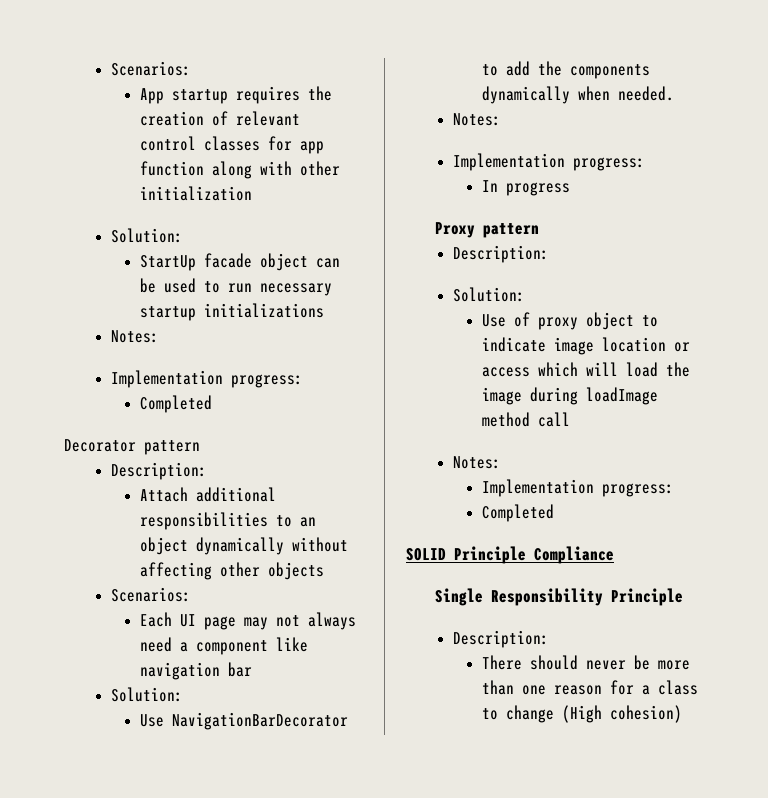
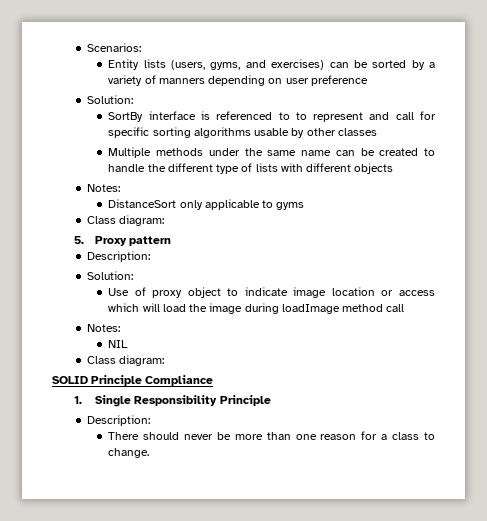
[111,61,192,76] [140,86,333,104] [140,111,301,126] [140,136,325,154] [140,161,341,179] [140,186,253,201] [111,228,184,243] [140,253,341,271] [140,278,333,296] [140,303,325,321] [111,330,160,343] [111,370,304,388] [140,395,213,413] [64,439,200,455] [111,462,208,480] [140,487,277,502] [140,512,317,530] [140,537,349,555] [140,562,325,580] [111,587,192,602] [140,612,357,630] [140,637,309,655] [140,662,253,680] [111,687,184,702] [140,712,349,730] [482,61,651,79] [482,86,675,104] [453,113,502,126] [453,153,646,171] [482,180,571,196] Scenarios: // App startup requires the creation of relevant control classes for app function along with other initialization // Solution: // StartUp facade object can be used to run necessary startup initializations // Notes: // Implementation progress: // Completed // Decorator pattern // Description: // Attach additional responsibilities to an object dynamically without affecting other objects // Scenarios: // Each UI page may not always need a component like navigation bar // Solution: // Use NavigationBarDecorator to add the components dynamically when needed. // Notes: // Implementation progress: // In progress // -> [86,43,141,52] [108,59,435,70] [108,75,368,86] [86,95,133,104] [108,111,436,122] [108,127,377,138] [108,147,435,158] [108,163,394,174] [86,184,120,192] [108,199,305,210] [86,215,164,226] [73,236,84,244] Scenarios: // Entity lists (users, gyms, and exercises) can be sorted by a variety of manners depending on user preference // Solution: // SortBy interface is referenced to to represent and call for specific sorting algorithms usable by other classes // Multiple methods under the same name can be created to handle the different type of lists with different objects // Notes: // DistanceSort only applicable to gyms // Class diagram: // 5.
[482,479,675,497] [482,504,555,522] Implementation progress: // Completed -> [108,340,129,348] [86,355,164,366] NIL // Class diagram:
(614, 555) none -> [73,396,82,404] 1.
[506,705,683,723] change (High cohesion) -> [108,448,150,458] change.

